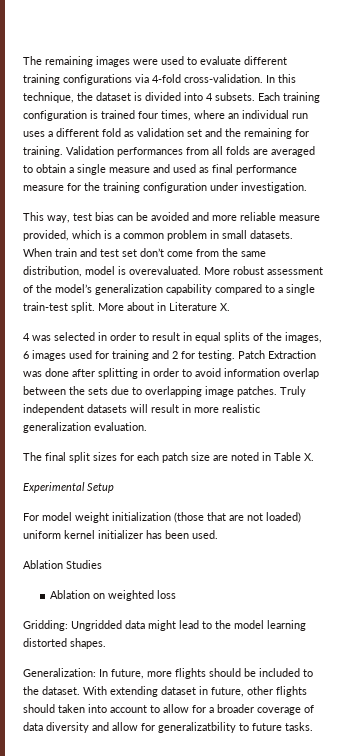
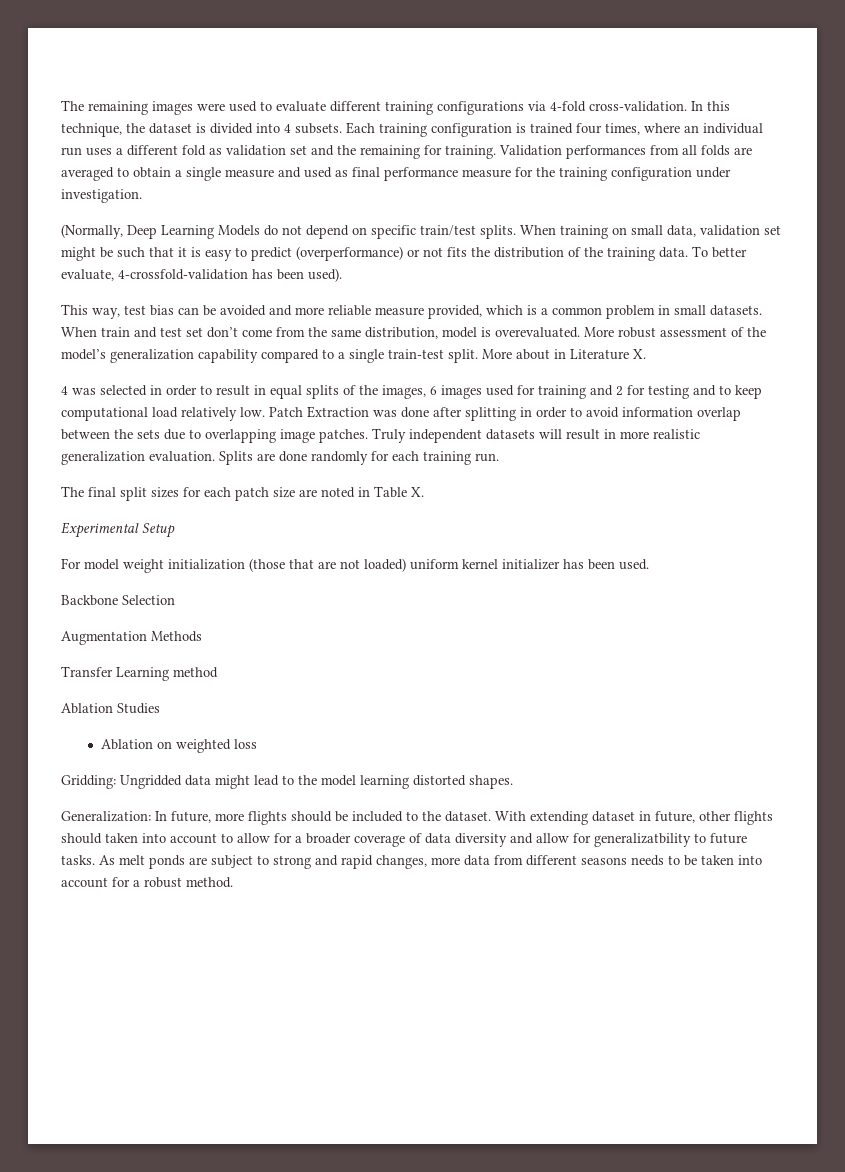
(307, 187) none -> [61,224,781,239] [61,246,747,261] [61,268,342,282] // (Normally, Deep Learning Models do not depend on specific train/test splits. When training on small data, validation set might be such that it is easy to predict (overperformance) or not fits the distribution of the training data. To better evaluate, 4-crossfold-validation has been used).
[198,350,235,361] testing. -> [648,385,762,399] [61,407,265,421] testing and to keep computational load relatively low.
(147, 426) none -> [219,451,499,465] Splits are done randomly for each training run.
(218, 534) none -> [61,595,175,606] [61,631,202,645] [61,666,218,681] // Backbone Selection // Augmentation Methods // Transfer Learning method
(313, 726) none -> [99,855,762,869] [61,877,233,888] As melt ponds are subject to strong and rapid changes, more data from different seasons needs to be taken into account for a robust method.

